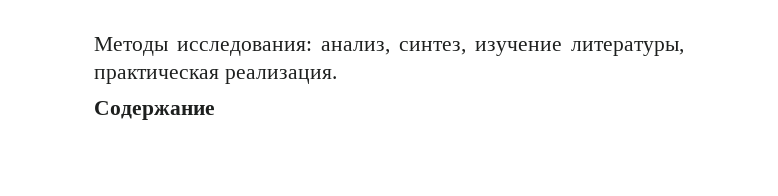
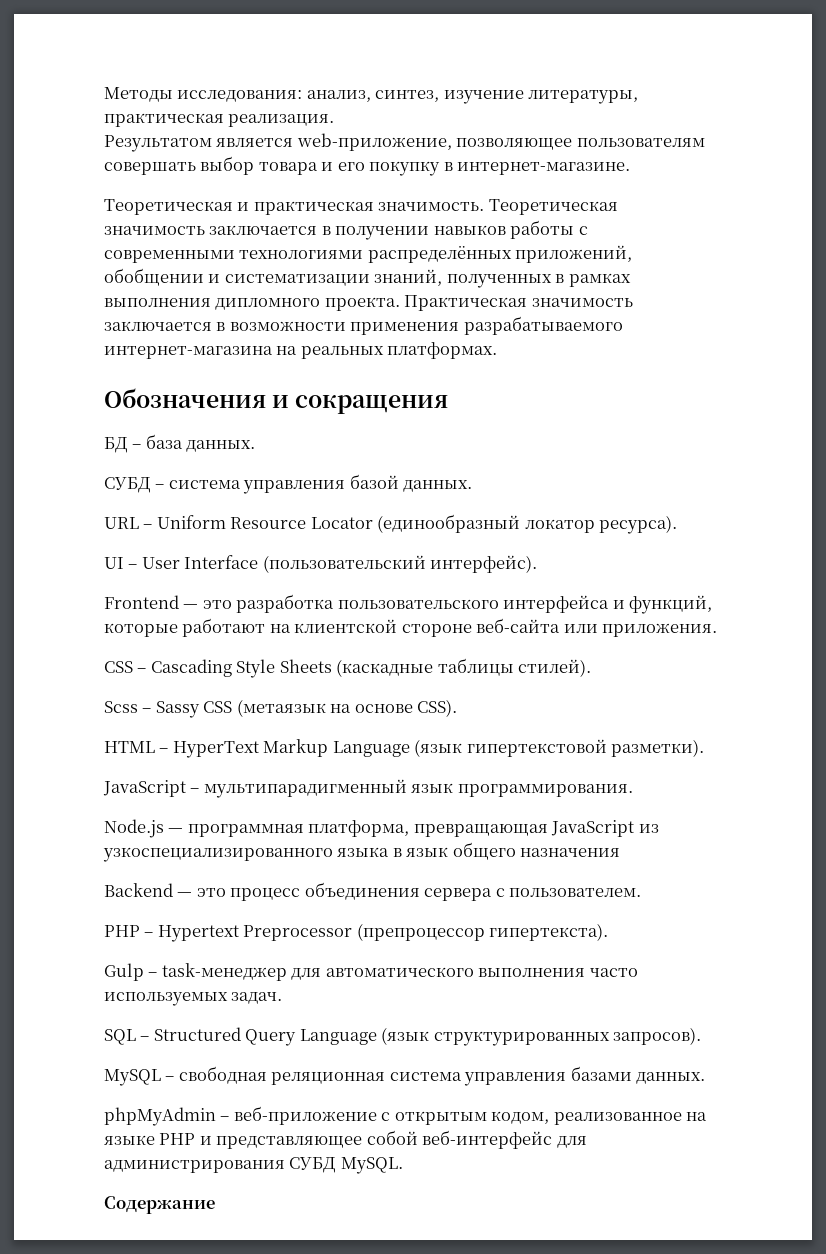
(337, 76) none -> [104,133,705,152] [104,156,631,176] [104,199,618,215] [104,220,588,240] [104,245,633,263] [104,268,631,288] [104,295,633,311] [104,316,623,335] [104,342,498,359] [104,388,449,414] [104,434,256,453] [104,474,473,494] [104,514,678,534] [104,555,538,573] [104,594,713,614] [104,618,718,637] [104,658,592,678] [104,699,458,718] [104,739,705,758] [103,779,633,798] [104,819,659,838] [103,842,621,862] [104,882,642,901] [104,923,609,942] [104,963,638,981] [104,992,283,1006] [104,1027,702,1046] [104,1066,706,1086] [104,1106,708,1126] [104,1130,587,1149] [104,1157,403,1174] // Результатом является web-приложение, позволяющее пользователям совершать выбор товара и его покупку в интернет-магазине. // Теоретическая и практическая значимость. Теоретическая значимость заключается в получении навыков работы с современными технологиями распределённых приложений, обобщении и систематизации знаний, полученных в рамках выполнения дипломного проекта. Практическая значимость заключается в возможности применения разрабатываемого интернет-магазина на реальных платформах. // Обозначения и сокращения // БД – база данных. // СУБД – система управления базой данных. // URL – Uniform Resource Locator (единообразный локатор ресурса). // UI – User Interface (пользовательский интерфейс). // Frontend — это разработка пользовательского интерфейса и функций, которые работают на клиентской стороне веб-сайта или приложения. // CSS – Cascading Style Sheets (каскадные таблицы стилей). // Scss – Sassy CSS (метаязык на основе CSS). // HTML – HyperText Markup Language (язык гипертекстовой разметки). // JavaScript – мультипарадигменный язык программирования. // Node.js — программная платформа, превращающая JavaScript из узкоспециализированного языка в язык общего назначения // Backend — это процесс объединения сервера с пользователем. // PHP – Hypertext Preprocessor (препроцессор гипертекста). // Gulp – task-менеджер для автоматического выполнения часто используемых задач. // SQL – Structured Query Language (язык структурированных запросов). // MySQL – свободная реляционная система управления базами данных. // phpMyAdmin – веб-приложение с открытым кодом, реализованное на языке PHP и представляющее собой веб-интерфейс для администрирования СУБД MySQL.

